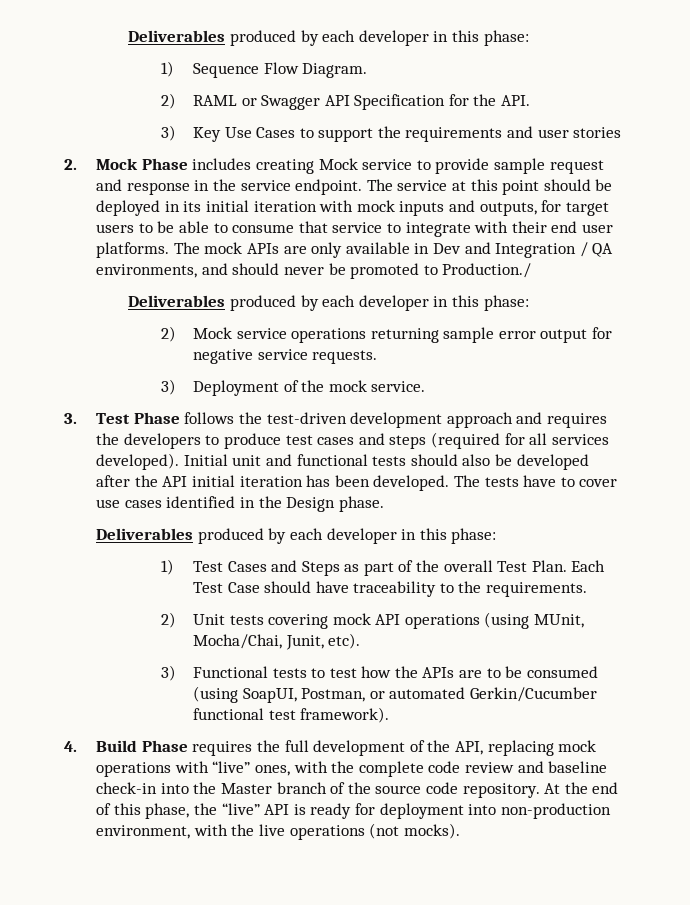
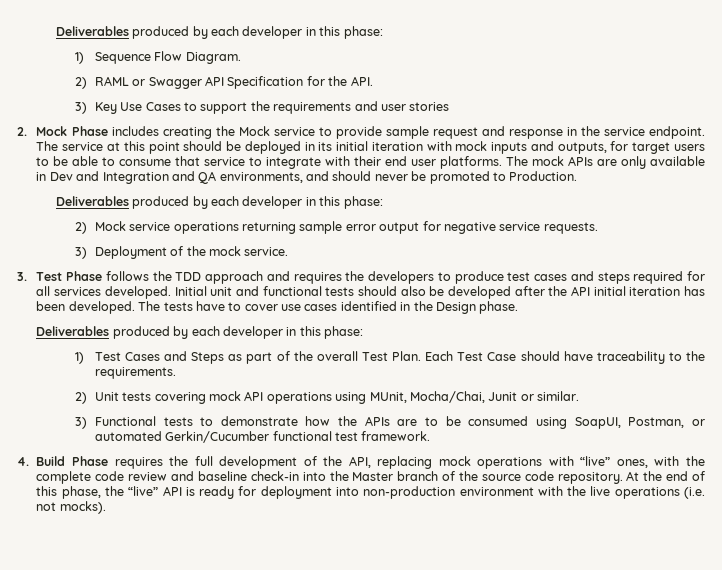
(314, 166) none -> [215,126,235,136] the
[579,242,588,257] / -> [171,171,195,181] and
[442,263,532,278] Production./ -> [509,171,578,181] Production.
[266,412,443,428] test-driven development -> [175,272,202,281] TDD
[430,432,500,449] (required -> [633,271,684,284] required
[96,453,180,470] developed). -> [104,286,171,299] developed.
[484,612,530,629] (using -> [335,392,367,404] using
[285,633,361,650] Junit, etc). -> [488,391,580,401] Junit or similar.
[329,668,357,678] test -> [220,416,298,426] demonstrate
[192,686,238,703] (using -> [536,417,568,429] using
[300,707,390,723] framework). -> [361,431,431,441] framework.
[96,825,191,839] environment, -> [459,487,534,496] environment
[369,823,400,839] (not -> [684,487,706,499] [36,502,57,511] (i.e. not

